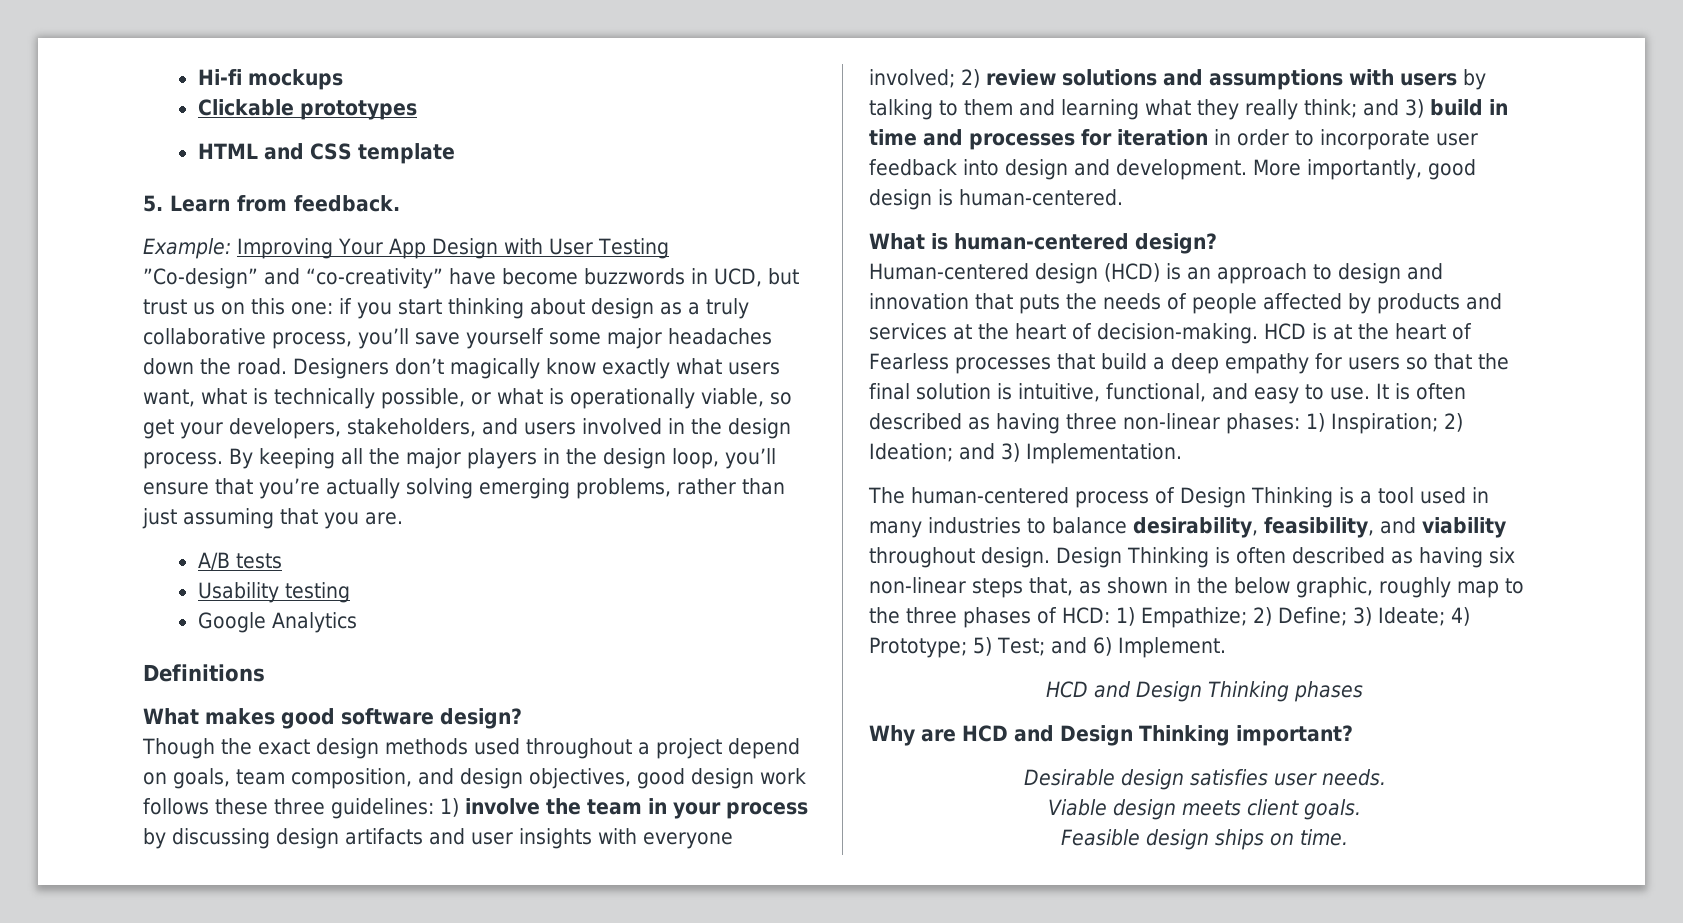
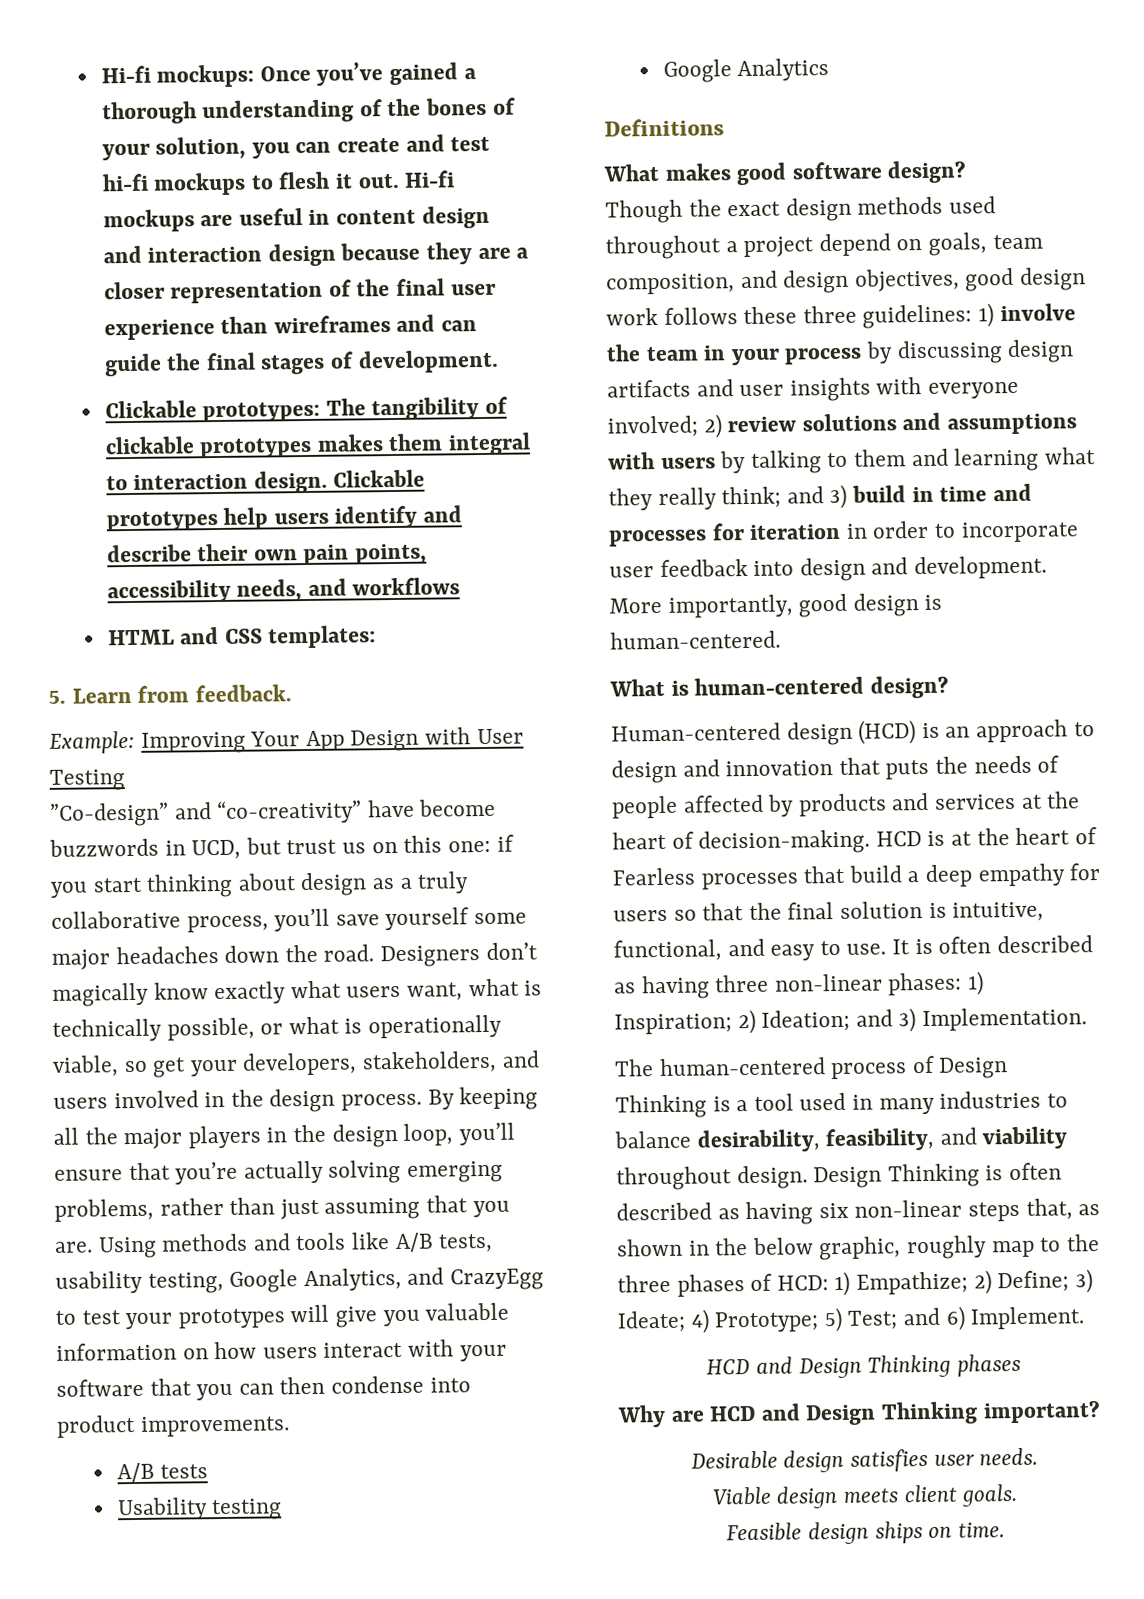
[197,69,343,90] [197,99,417,120] Hi-fi mockups // Clickable prototypes -> [100,62,477,88] [101,97,516,125] [101,134,491,161] [101,170,456,196] [102,205,490,233] [102,242,530,267] [103,278,496,304] [103,314,477,341] [103,349,499,377] [104,396,508,423] [104,432,531,459] [105,469,426,494] [105,505,462,532] [106,543,427,566] [106,577,461,604] Hi-fi mockups: Once you’ve gained a thorough understanding of the bones of your solution, you can create and test hi-fi mockups to flesh it out. Hi-fi mockups are useful in content design and interaction design because they are a closer representation of the final user experience than wireframes and can guide the final stages of development. // Clickable prototypes: The tangibility of clickable prototypes makes them integral to interaction design. Clickable prototypes help users identify and describe their own pain points, accessibility needs, and workflows
[357,143,455,164] template -> [268,625,377,649] templates:
(403, 518) none -> [97,1232,494,1259] [55,1267,545,1294] [55,1302,510,1330] [56,1339,507,1362] [56,1375,471,1401] [56,1414,290,1438] Using methods and tools like A/B tests, usability testing, Google Analytics, and CrazyEgg to test your prototypes will give you valuable information on how users interact with your software that you can then condense into product improvements.

